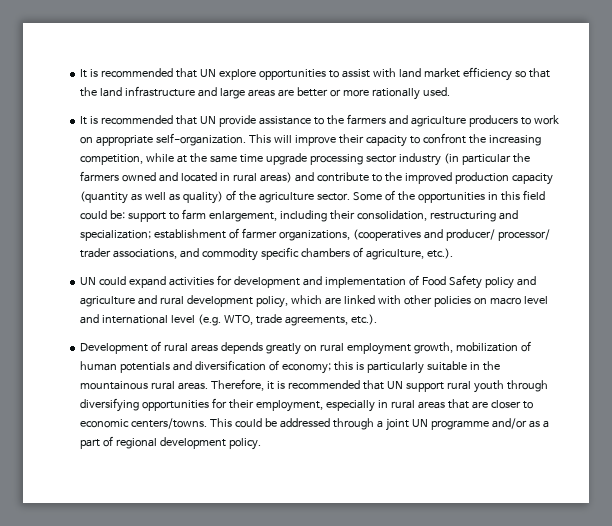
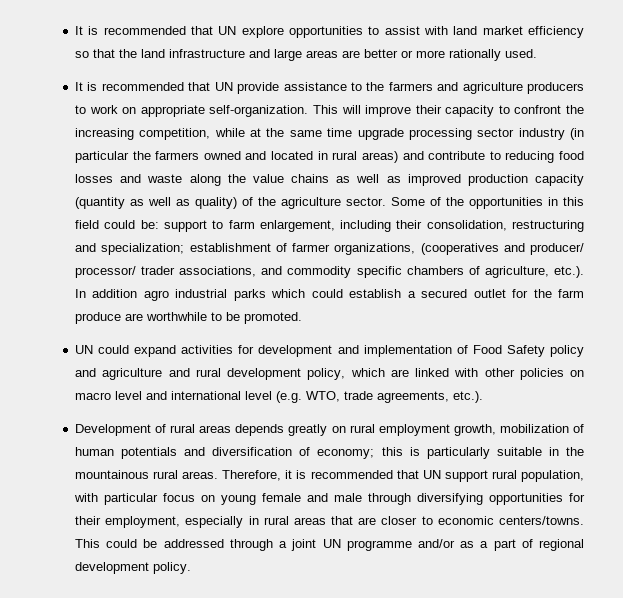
[384,172,402,182] the -> [505,151,585,163] [75,174,401,186] reducing food losses and waste along the value chains as well as
(453, 253) none -> [75,289,584,301] [75,312,303,324] In addition agro industrial parks which could establish a secured outlet for the farm produce are worthwhile to be promoted.
[473,380,504,393] youth -> [520,470,584,482] [74,493,363,505] population, with particular focus on young female and male

